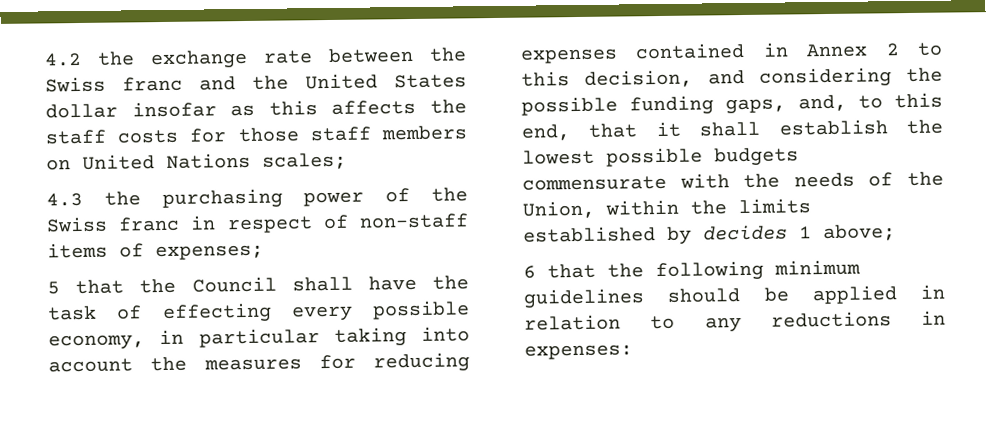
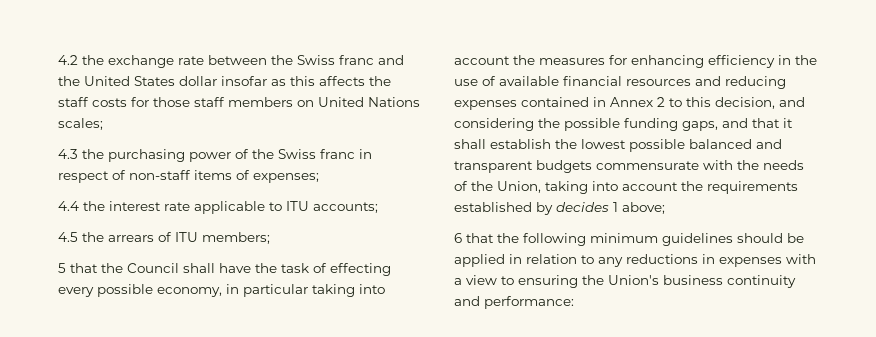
(264, 252) none -> [58,201,378,214] [58,232,270,244] // 4.4 the interest rate applicable to ITU accounts; // 4.5 the arrears of ITU members;
(356, 362) none -> [631,55,817,68] [454,76,721,86] enhancing efficiency in the use of available financial resources and
[797,92,943,112] [521,124,571,141] and, to this end, -> [722,118,748,128] and
(703, 157) none -> [689,139,782,149] [454,161,533,173] balanced and transparent
[605,198,811,216] within the limits -> [545,181,798,194] taking into account the requirements
[524,344,633,360] expenses: -> [719,254,816,267] [454,275,796,288] [454,296,574,309] expenses with a view to ensuring the Union's business continuity and performance:

